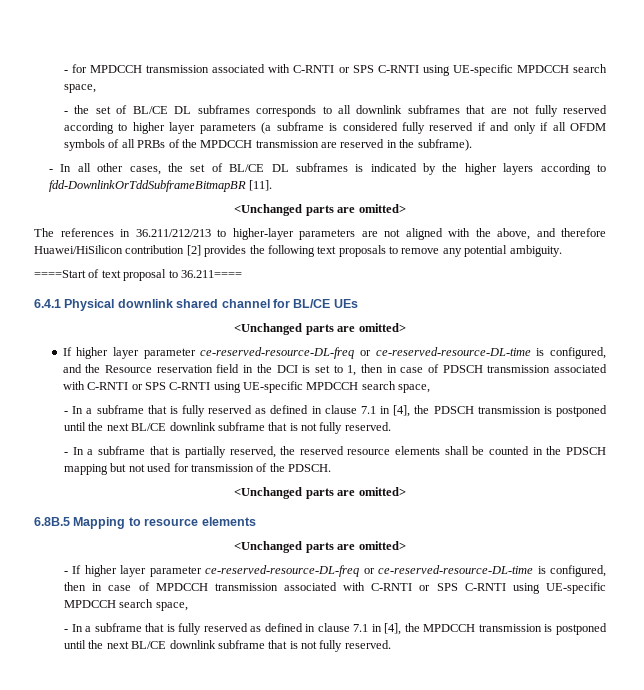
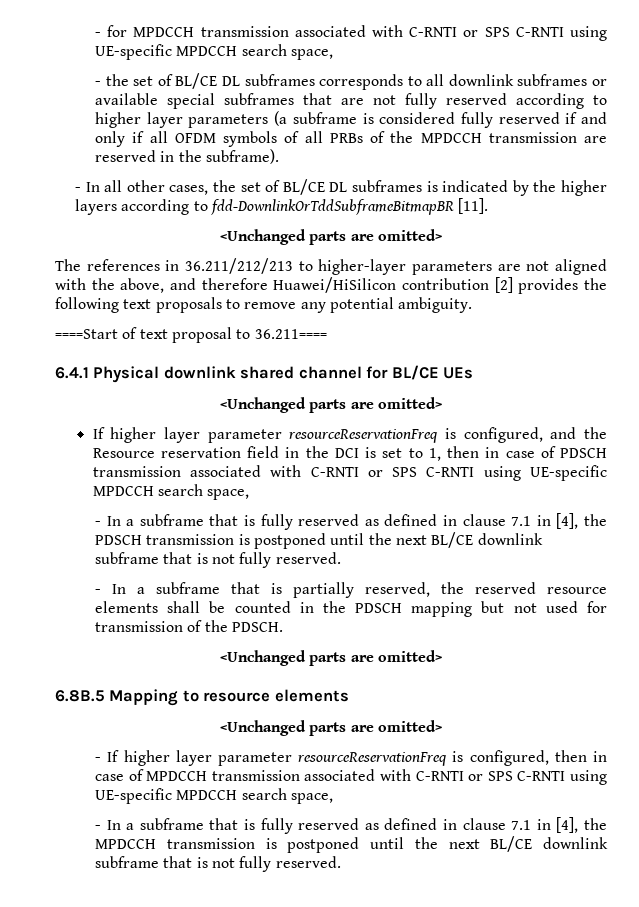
(460, 109) none -> [592,79,607,86] [95,93,295,109] or available special subframes
[200,347,531,359] ce-reserved-resource-DL-freq or ce-reserved-resource-DL-time -> [289,429,439,443] resourceReservationFreq
[205,565,534,577] ce-reserved-resource-DL-freq or ce-reserved-resource-DL-time -> [298,752,448,766] resourceReservationFreq

